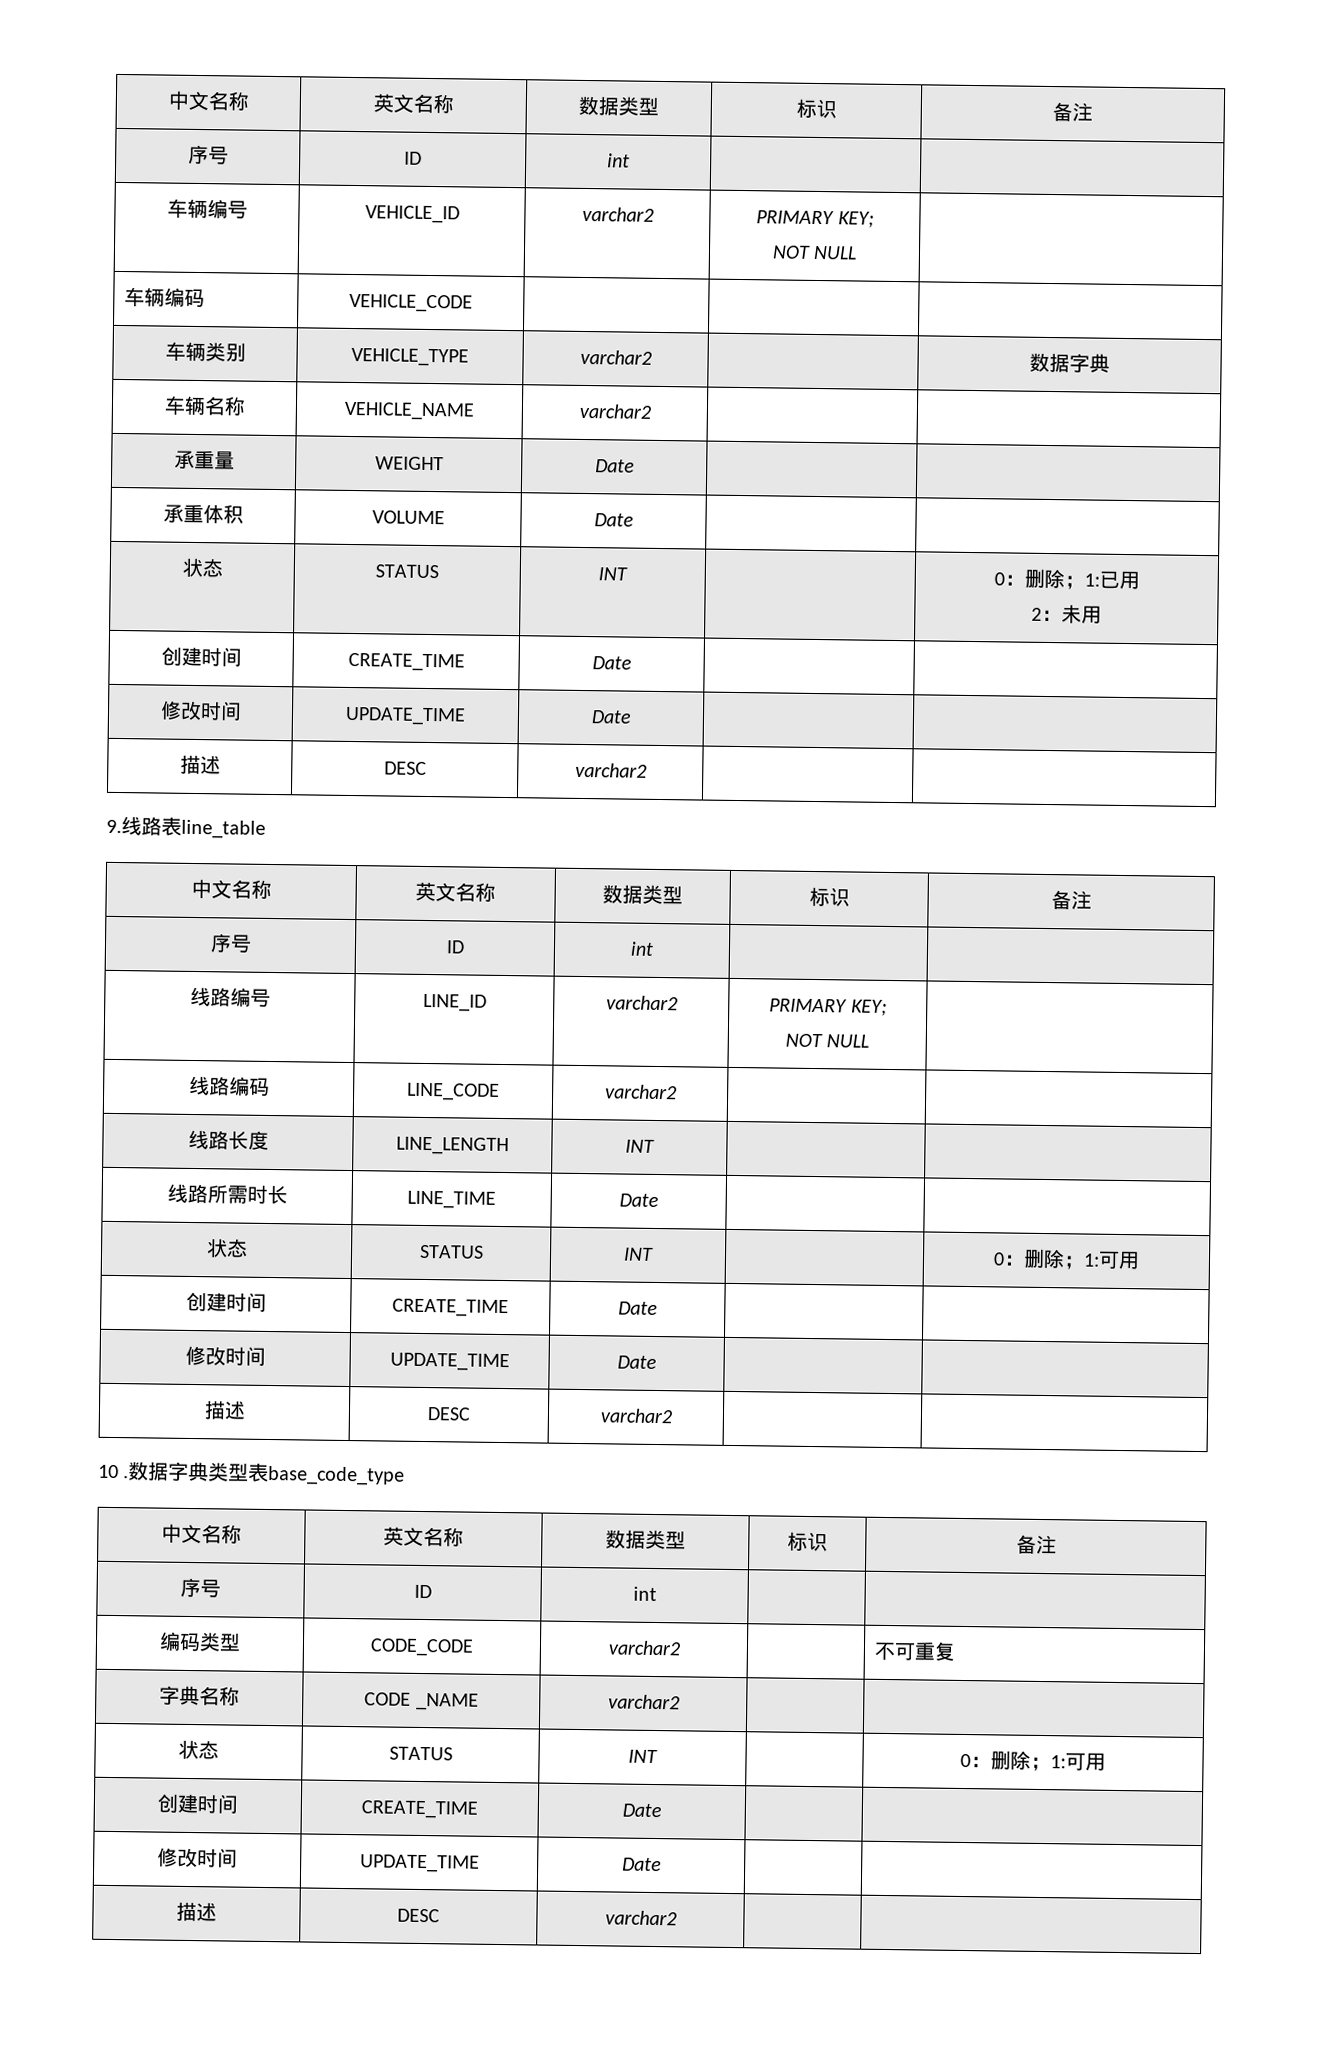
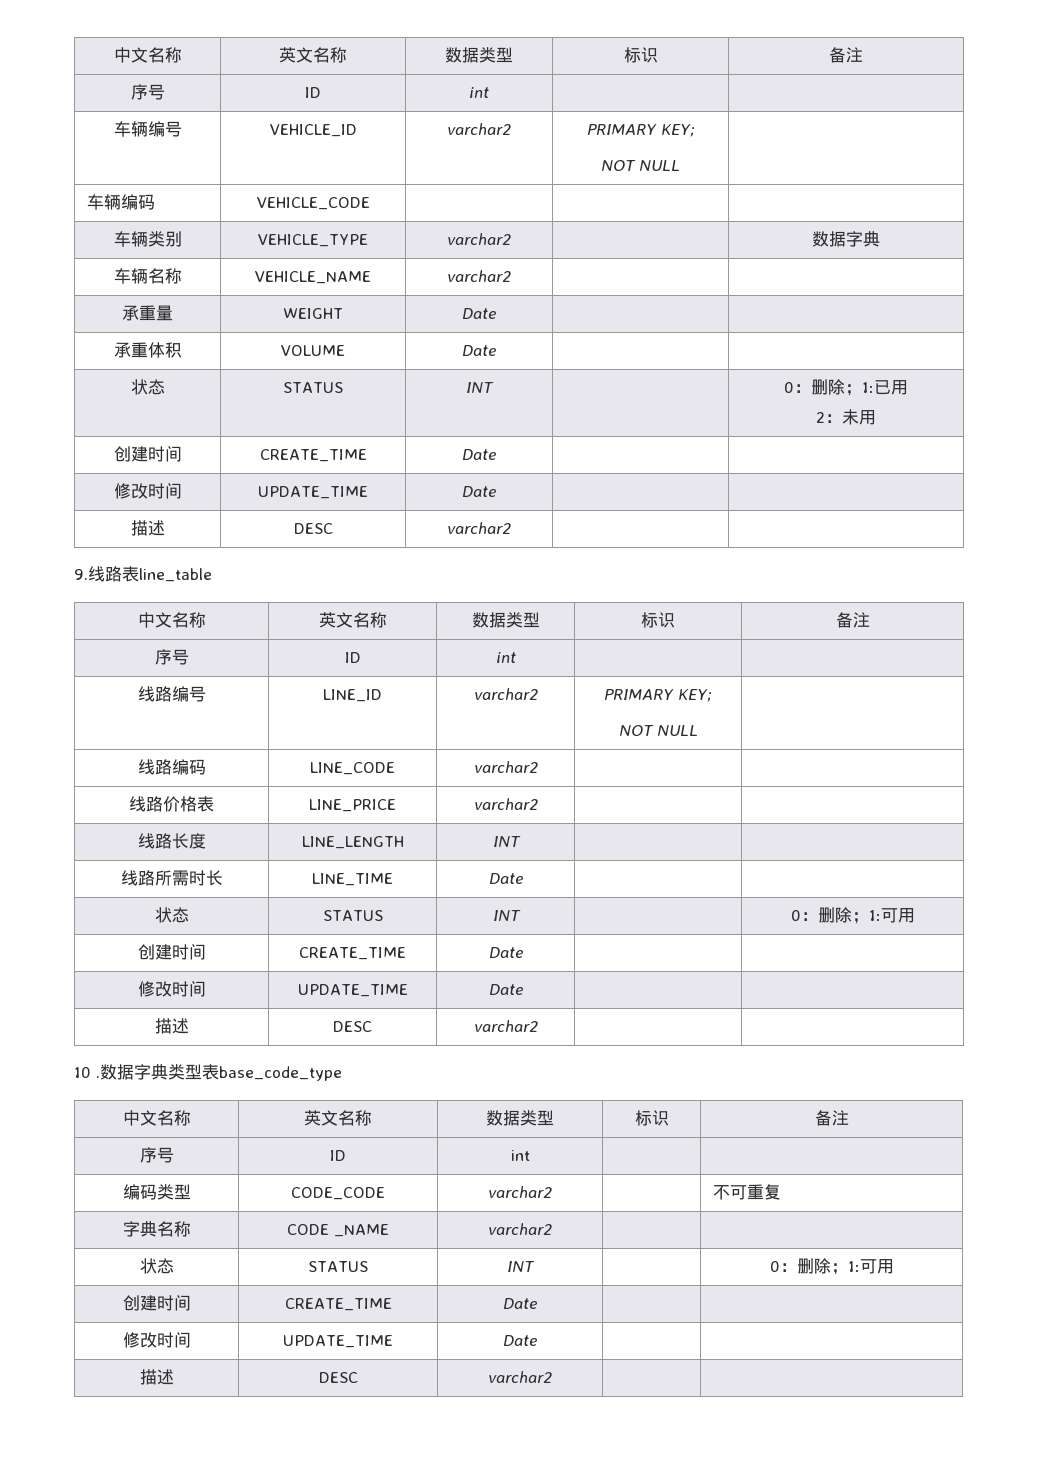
(677, 1092) none -> [129,796,214,812] [309,799,396,812] [473,798,538,810] // 线路价格表 | LINE_PRICE | varchar2 | |

